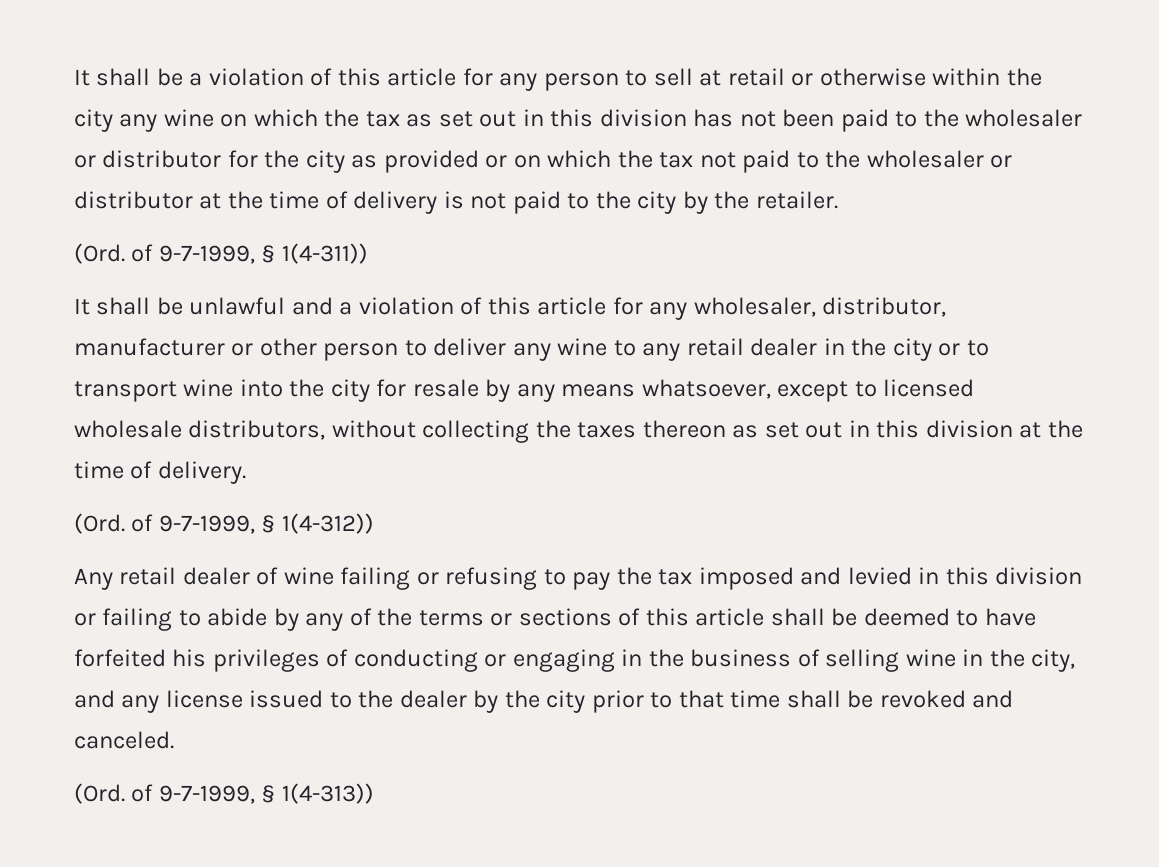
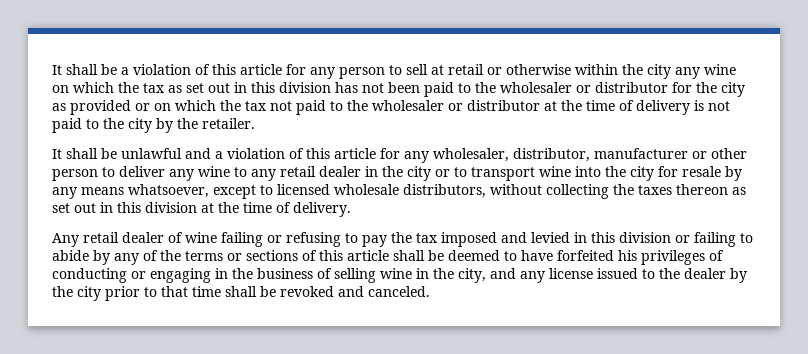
[74,243,368,264] // (Ord. of 9-7-1999, § 1(4-311)) -> (255, 123) none
[74,513,374,534] // (Ord. of 9-7-1999, § 1(4-312)) -> (351, 209) none
[74,783,374,804] // (Ord. of 9-7-1999, § 1(4-313)) -> (430, 291) none

